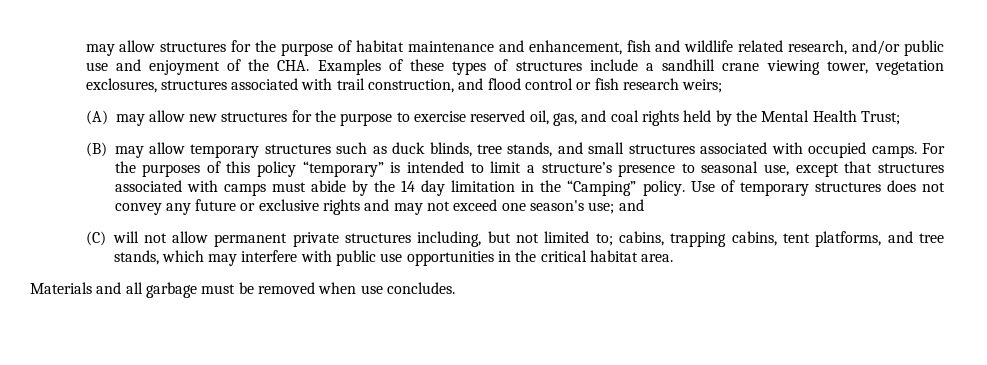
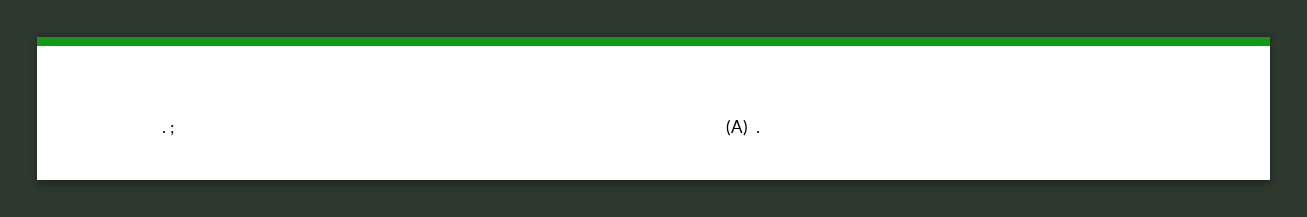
[85,40,945,56] [85,59,945,75] [85,78,723,93] [85,110,900,126] [85,142,945,158] [114,161,944,177] [114,180,946,196] [114,199,644,215] [85,231,944,247] [113,250,674,266] [30,282,455,298] may allow structures for the purpose of habitat maintenance and enhancement, fish and wildlife related research, and/or public use and enjoyment of the CHA. Examples of these types of structures include a sandhill crane viewing tower, vegetation exclosures, structures associated with trail construction, and flood control or fish research weirs; // (A) may allow new structures for the purpose to exercise reserved oil, gas, and coal rights held by the Mental Health Trust; // (B) may allow temporary structures such as duck blinds, tree stands, and small structures associated with occupied camps. For the purposes of this policy “temporary” is intended to limit a structure’s presence to seasonal use, except that structures associated with camps must abide by the 14 day limitation in the “Camping” policy. Use of temporary structures does not convey any future or exclusive rights and may not exceed one season's use; and // (C) will not allow permanent private structures including, but not limited to; cabins, trapping cabins, tent platforms, and tree stands, which may interfere with public use opportunities in the critical habitat area. // Materials and all garbage must be removed when use concludes. -> [161,125,175,136] [725,119,761,136] . ; // (A) .

